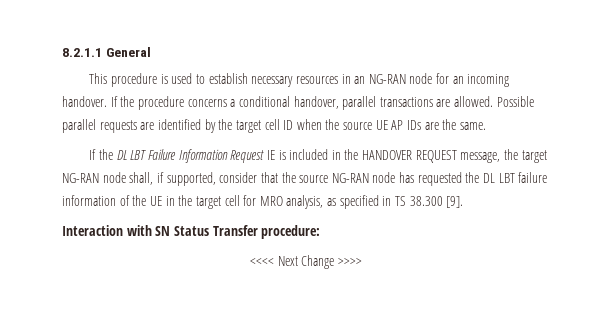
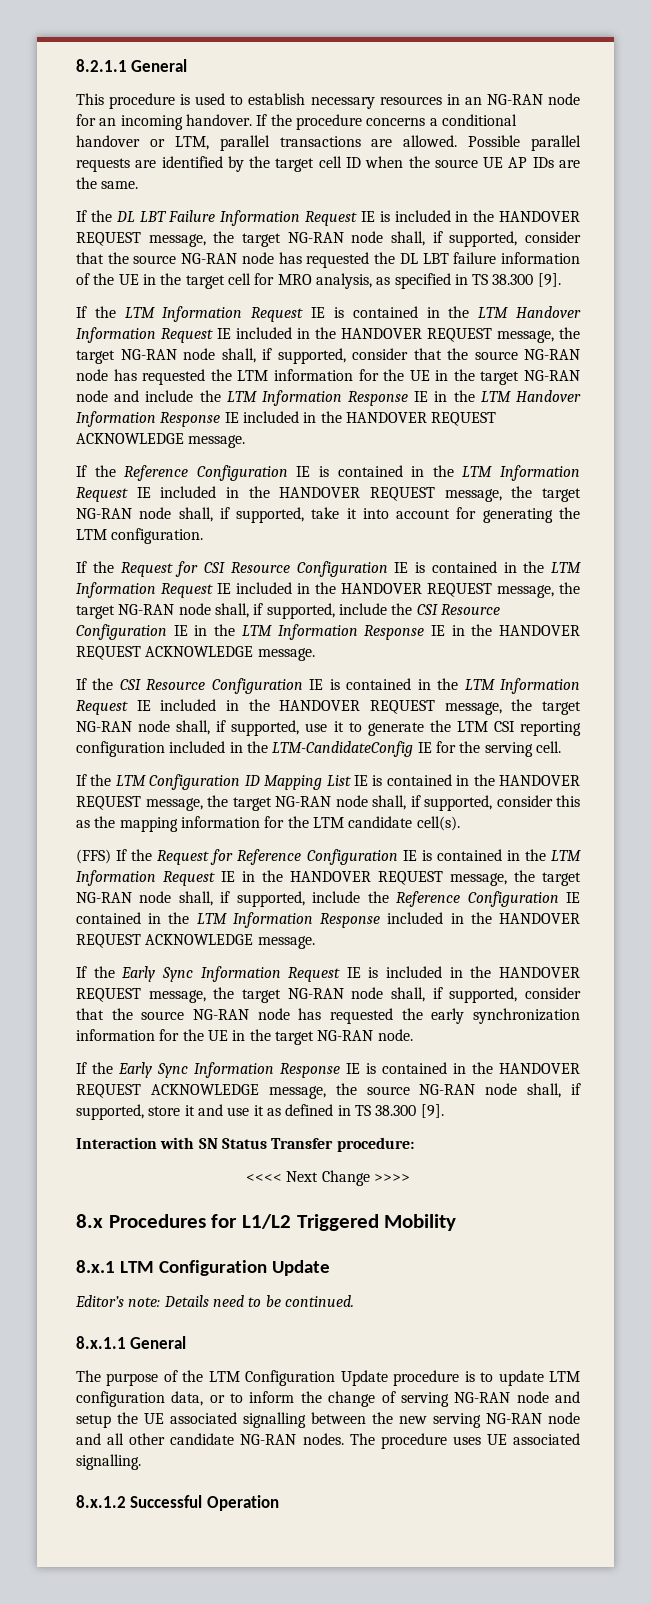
[293,96,339,109] handover, -> [76,135,209,150] handover or LTM,
(464, 202) none -> [76,306,581,322] [76,327,580,343] [76,348,580,364] [76,369,580,385] [76,390,581,406] [76,411,497,427] [76,433,246,448] [76,465,581,481] [76,486,581,502] [76,507,580,523] [76,528,204,544] [76,561,581,577] [76,582,580,598] [76,603,500,619] [76,624,580,640] [76,646,315,661] [76,678,580,694] [76,699,581,715] [76,720,581,736] [76,741,561,757] [76,774,581,790] [76,795,580,811] [76,816,460,832] [76,849,581,865] [76,870,581,886] [76,891,581,907] [76,912,580,928] [76,934,315,949] [76,966,580,982] [76,987,581,1003] [76,1008,580,1024] [76,1029,413,1045] [76,1062,580,1078] [76,1083,581,1099] [76,1104,444,1120] // If the LTM Information Request IE is contained in the LTM Handover Information Request IE included in the HANDOVER REQUEST message, the target NG-RAN node shall, if supported, consider that the source NG-RAN node has requested the LTM information for the UE in the target NG-RAN node and include the LTM Information Response IE in the LTM Handover Information Response IE included in the HANDOVER REQUEST ACKNOWLEDGE message. // If the Reference Configuration IE is contained in the LTM Information Request IE included in the HANDOVER REQUEST message, the target NG-RAN node shall, if supported, take it into account for generating the LTM configuration. // If the Request for CSI Resource Configuration IE is contained in the LTM Information Request IE included in the HANDOVER REQUEST message, the target NG-RAN node shall, if supported, include the CSI Resource Configuration IE in the LTM Information Response IE in the HANDOVER REQUEST ACKNOWLEDGE message. // If the CSI Resource Configuration IE is contained in the LTM Information Request IE included in the HANDOVER REQUEST message, the target NG-RAN node shall, if supported, use it to generate the LTM CSI reporting configuration included in the LTM-CandidateConfig IE for the serving cell. // If the LTM Configuration ID Mapping List IE is contained in the HANDOVER REQUEST message, the target NG-RAN node shall, if supported, consider this as the mapping information for the LTM candidate cell(s). // (FFS) If the Request for Reference Configuration IE is contained in the LTM Information Request IE in the HANDOVER REQUEST message, the target NG-RAN node shall, if supported, include the Reference Configuration IE contained in the LTM Information Response included in the HANDOVER REQUEST ACKNOWLEDGE message. // If the Early Sync Information Request IE is included in the HANDOVER REQUEST message, the target NG-RAN node shall, if supported, consider that the source NG-RAN node has requested the early synchronization information for the UE in the target NG-RAN node. // If the Early Sync Information Response IE is contained in the HANDOVER REQUEST ACKNOWLEDGE message, the source NG-RAN node shall, if supported, store it and use it as defined in TS 38.300 [9].
(362, 262) none -> [76,1214,457,1231] [76,1260,330,1276] [75,1295,354,1307] [76,1336,187,1349] [76,1370,580,1386] [76,1391,581,1407] [76,1412,580,1428] [76,1433,581,1449] [76,1454,141,1470] [76,1495,279,1511] // 8.x Procedures for L1/L2 Triggered Mobility // 8.x.1 LTM Configuration Update // Editor’s note: Details need to be continued. // 8.x.1.1 General // The purpose of the LTM Configuration Update procedure is to update LTM configuration data, or to inform the change of serving NG-RAN node and setup the UE associated signalling between the new serving NG-RAN node and all other candidate NG-RAN nodes. The procedure uses UE associated signalling. // 8.x.1.2 Successful Operation

